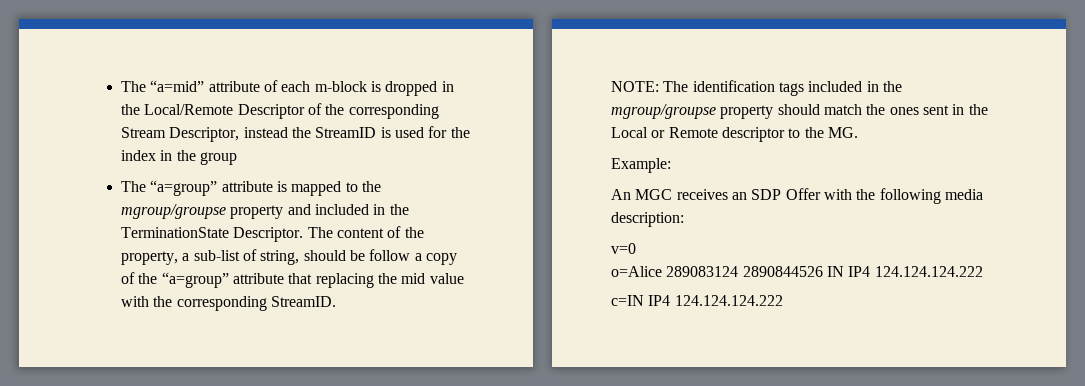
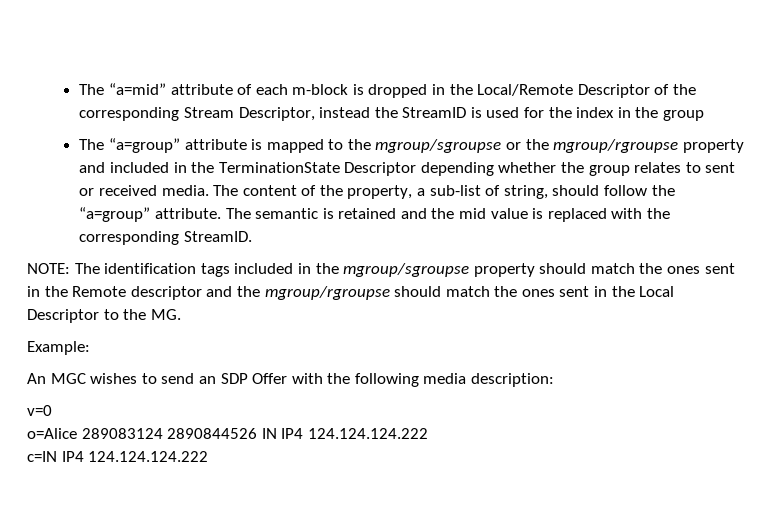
[120,204,226,219] mgroup/groupse -> [375,139,679,153] mgroup/sgroupse or the mgroup/rgroupse
[233,227,304,242] Descriptor. -> [344,162,736,176] [79,185,209,196] Descriptor depending whether the group relates to sent or received media.
[349,249,457,265] [120,272,374,288] be follow a copy of the “a=group” attribute that replacing -> [604,185,675,196] [79,207,427,222] follow the “a=group” attribute. The semantic is retained and
(464, 278) none -> [532,208,607,222] is replaced
[611,104,716,119] mgroup/groupse -> [343,263,470,277] mgroup/sgroupse
[611,127,785,142] Local or Remote descriptor -> [72,286,675,300] [27,309,99,323] Remote descriptor and the mgroup/rgroupse should match the ones sent in the Local Descriptor
[676,189,728,200] receives -> [90,373,195,384] wishes to send

